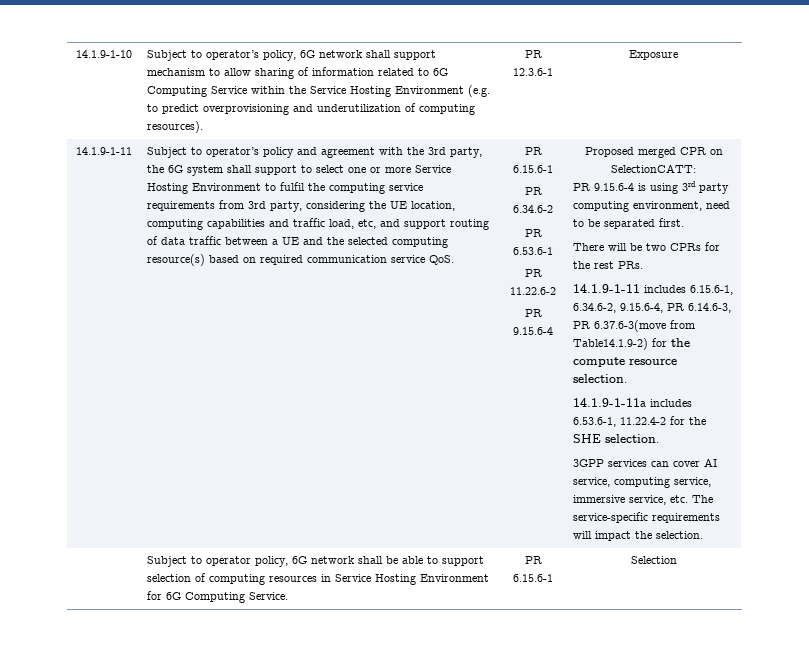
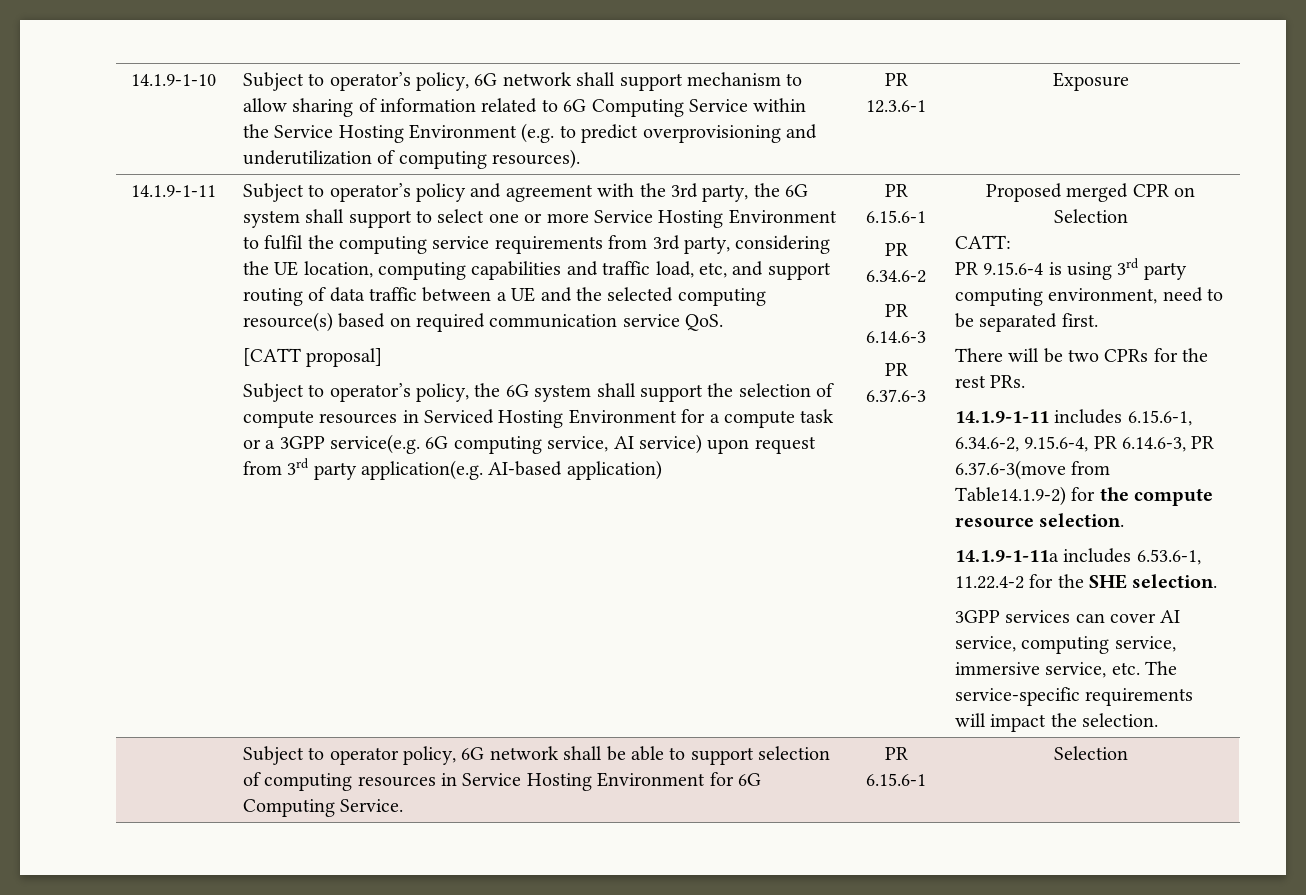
(454, 260) none -> [242,348,383,367] [242,383,835,402] [242,409,835,428] [242,434,816,454] [242,458,662,480] // [CATT proposal] // Subject to operator’s policy, the 6G system shall support the selection of compute resources in Serviced Hosting Environment for a compute task or a 3GPP service(e.g. 6G computing service, AI service) upon request from 3rd party application(e.g. AI-based application)
[513,247,553,255] [524,269,542,277] [510,287,556,295] [524,309,542,317] [513,327,553,335] 6.53.6-1 // PR 11.22.6-2 // PR 9.15.6-4 -> [866,331,926,343] [884,363,908,376] [866,389,926,402] 6.14.6-3 // PR 6.37.6-3
[611,164,696,173] SelectionCATT: -> [1053,209,1128,223] [954,235,1011,249] Selection // CATT:

